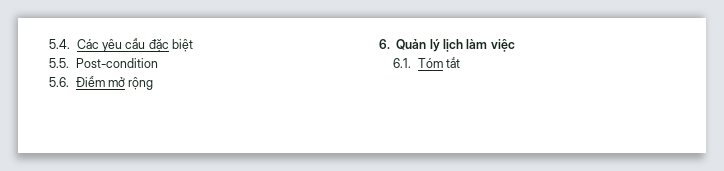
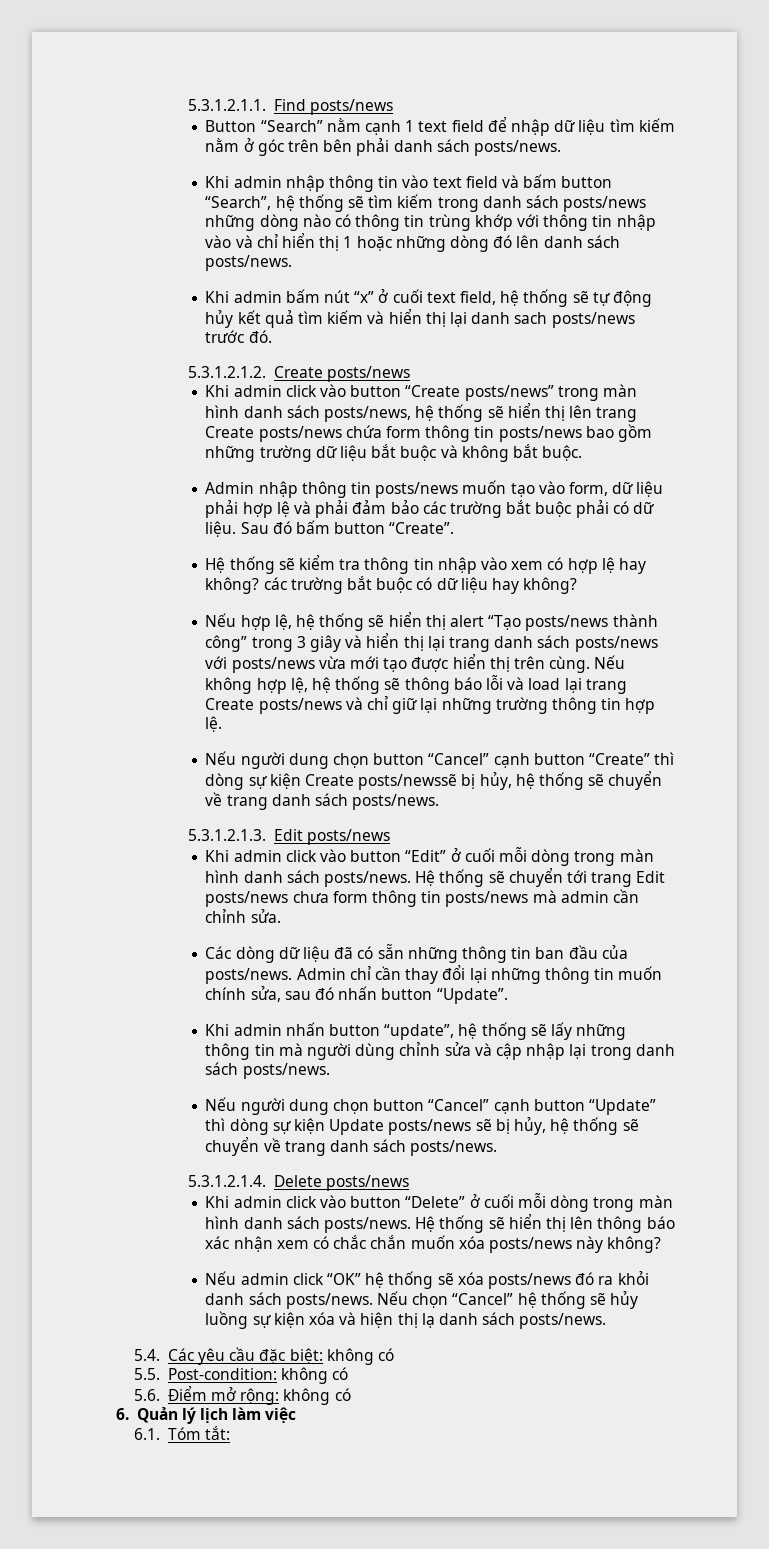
(49, 44) none -> [188,99,394,115] [205,117,675,136] [205,138,561,156] [205,174,613,192] [205,194,647,212] [205,214,656,231] [205,233,620,252] [205,255,293,271] [205,289,652,307] [205,309,635,328] [205,330,272,343] [188,366,411,382] [205,384,637,401] [205,403,638,422] [205,424,652,442] [205,444,583,462] [205,480,664,498] [205,500,654,518] [205,520,455,537] [205,555,646,574] [205,576,578,594] [205,612,658,631] [205,633,658,652] [205,654,626,673] [205,675,627,694] [205,696,656,714] [205,716,223,732] [205,751,675,769] [205,771,663,790] [205,792,440,810] [188,829,391,845] [205,847,654,866] [205,868,666,887] [205,889,639,907] [205,909,281,923] [205,944,628,963] [205,965,663,984] [205,986,508,1004] [205,1022,627,1040] [205,1042,675,1060] [205,1062,330,1079] [205,1097,656,1115] [205,1117,639,1135] [205,1137,498,1156] [188,1175,410,1191] [205,1193,673,1212] [205,1214,675,1233] [205,1235,662,1253] [205,1271,649,1289] [205,1291,639,1309] [205,1311,607,1329] 5.3.1.2.1.1. Find posts/news // Button “Search” nằm cạnh 1 text field để nhập dữ liệu tìm kiếm nằm ở góc trên bên phải danh sách posts/news. // Khi admin nhập thông tin vào text field và bấm button “Search”, hệ thống sẽ tìm kiếm trong danh sách posts/news những dòng nào có thông tin trùng khớp với thông tin nhập vào và chỉ hiển thị 1 hoặc những dòng đó lên danh sách posts/news. // Khi admin bấm nút “x” ở cuối text field, hệ thống sẽ tự động hủy kết quả tìm kiếm và hiển thị lại danh sach posts/news trước đó. // 5.3.1.2.1.2. Create posts/news // Khi admin click vào button “Create posts/news” trong màn hình danh sách posts/news, hệ thống sẽ hiển thị lên trang Create posts/news chứa form thông tin posts/news bao gồm những trường dữ liệu bắt buộc và không bắt buộc. // Admin nhập thông tin posts/news muốn tạo vào form, dữ liệu phải hợp lệ và phải đảm bảo các trường bắt buộc phải có dữ liệu. Sau đó bấm button “Create”. // Hệ thống sẽ kiểm tra thông tin nhập vào xem có hợp lệ hay không? các trường bắt buộc có dữ liệu hay không? // Nếu hợp lệ, hệ thống sẽ hiển thị alert “Tạo posts/news thành công” trong 3 giây và hiển thị lại trang danh sách posts/news với posts/news vừa mới tạo được hiển thị trên cùng. Nếu không hợp lệ, hệ thống sẽ thông báo lỗi và load lại trang Create posts/news và chỉ giữ lại những trường thông tin hợp lệ. // Nếu người dung chọn button “Cancel” cạnh button “Create” thì dòng sự kiện Create posts/newssẽ bị hủy, hệ thống sẽ chuyển về trang danh sách posts/news. // 5.3.1.2.1.3. Edit posts/news // Khi admin click vào button “Edit” ở cuối mỗi dòng trong màn hình danh sách posts/news. Hệ thống sẽ chuyển tới trang Edit posts/news chưa form thông tin posts/news mà admin cần chỉnh sửa. // Các dòng dữ liệu đã có sẵn những thông tin ban đầu của posts/news. Admin chỉ cần thay đổi lại những thông tin muốn chính sửa, sau đó nhấn button “Update”. // Khi admin nhấn button “update”, hệ thống sẽ lấy những thông tin mà người dùng chỉnh sửa và cập nhập lại trong danh sách posts/news. // Nếu người dung chọn button “Cancel” cạnh button “Update” thì dòng sự kiện Update posts/news sẽ bị hủy, hệ thống sẽ chuyển về trang danh sách posts/news. // 5.3.1.2.1.4. Delete posts/news // Khi admin click vào button “Delete” ở cuối mỗi dòng trong màn hình danh sách posts/news. Hệ thống sẽ hiển thị lên thông báo xác nhận xem có chắc chắn muốn xóa posts/news này không? // Nếu admin click “OK” hệ thống sẽ xóa posts/news đó ra khỏi danh sách posts/news. Nếu chọn “Cancel” hệ thống sẽ hủy luồng sự kiện xóa và hiện thị lạ danh sách posts/news. //
[172,39,194,52] [49,58,158,68] biệt // 5.5. Post-condition -> [289,1348,394,1365] [134,1367,349,1384] biệt: không có // 5.5. Post-condition: không có
[128,77,154,90] rộng -> [240,1388,351,1405] rộng: không có
[446,57,461,68] tắt -> [205,1426,231,1440] tắt:

